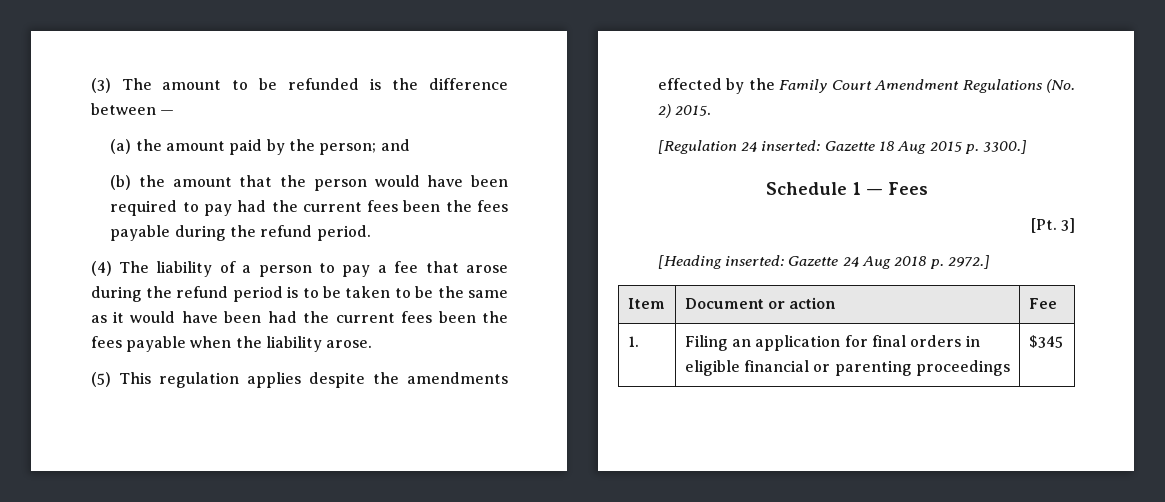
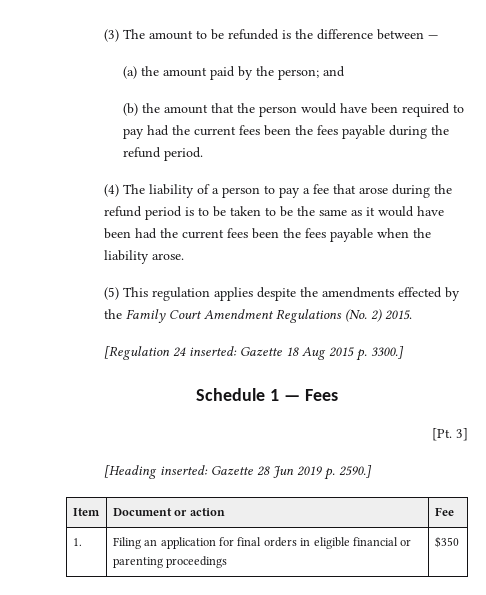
[842,255,990,269] 24 Aug 2018 p. 2972.] -> [256,465,372,480] 28 Jun 2019 p. 2590.]
[1028,335,1063,348] $345 -> [434,536,459,548] $350

